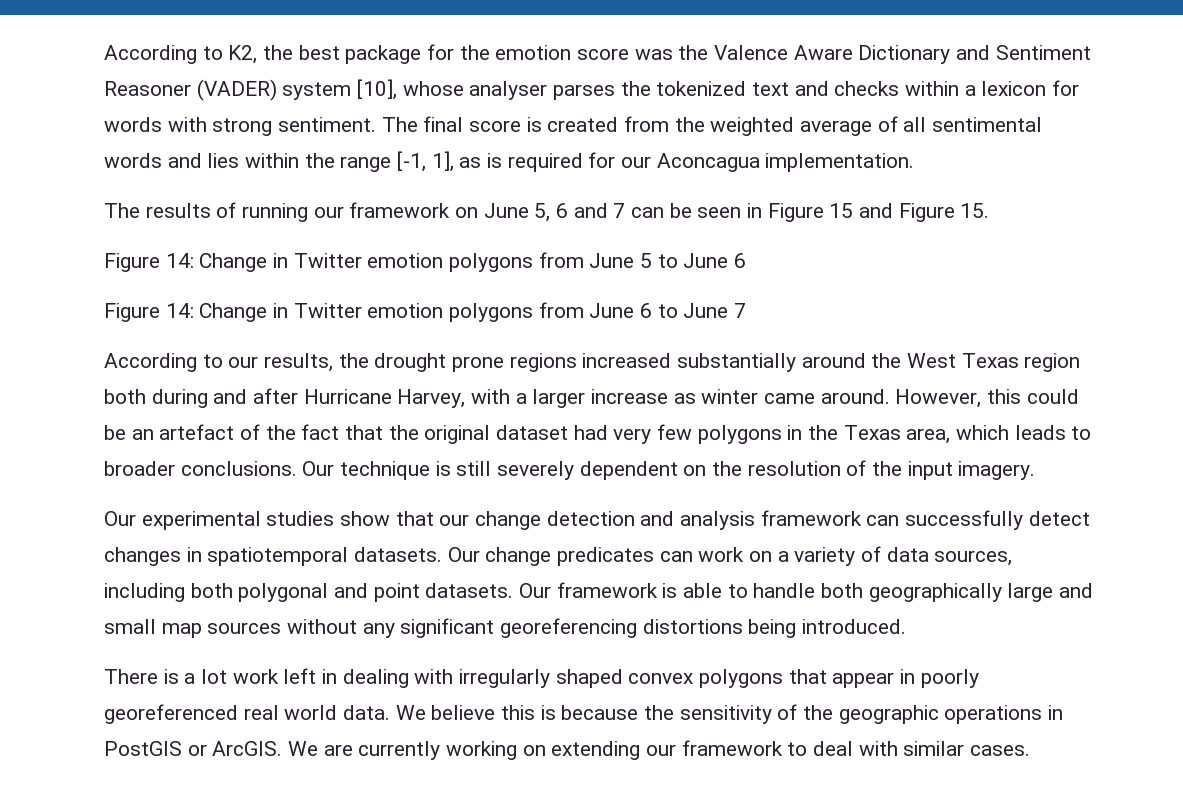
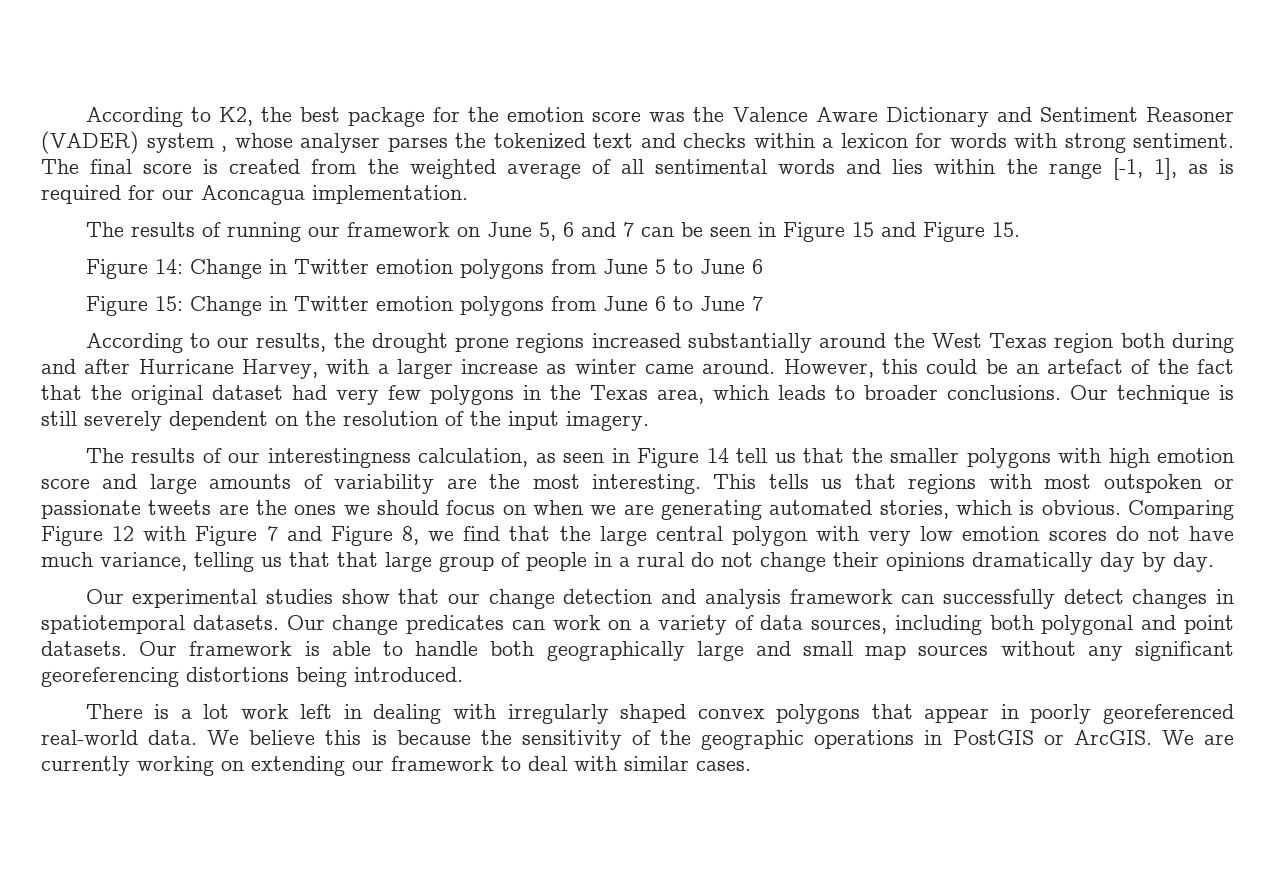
[357,79,398,100] [10], -> [221,146,227,152] ,
[165,303,194,318] 14: -> [154,296,183,311] 15:
(1036, 470) none -> [85,448,1235,468] [41,474,1234,494] [41,500,1235,520] [41,526,1235,546] [41,552,1214,572] // The results of our interestingness calculation, as seen in Figure 14 tell us that the smaller polygons with high emotion score and large amounts of variability are the most interesting. This tells us that regions with most outspoken or passionate tweets are the ones we should focus on when we are generating automated stories, which is obvious. Comparing Figure 12 with Figure 7 and Figure 8, we find that the large central polygon with very low emotion scores do not have much variance, telling us that that large group of people in a rural do not change their opinions dramatically day by day.
[243,705,338,720] real world -> [41,730,138,745] real-world

